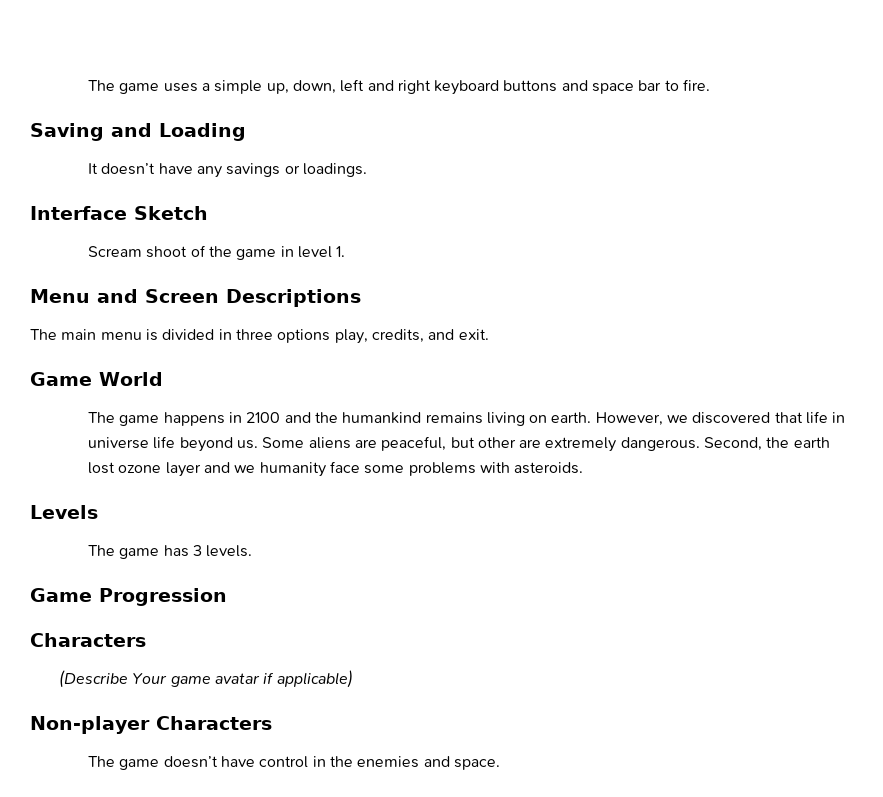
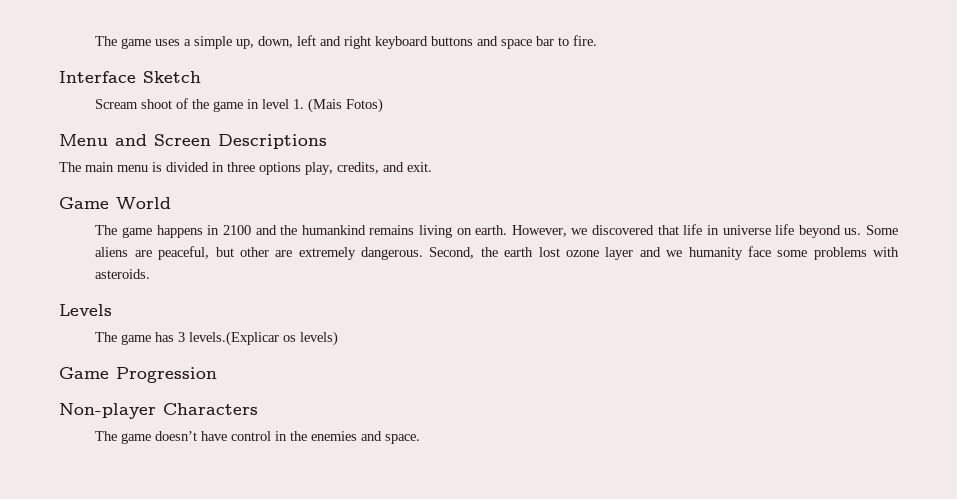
[30,123,246,141] [87,163,367,178] // Saving and Loading // It doesn’t have any savings or loadings. -> (598, 40) none
(346, 251) none -> [308,98,384,113] (Mais Fotos)
[206,545,253,557] levels. -> [189,331,339,346] levels.(Explicar os levels)
[30,633,146,647] [58,670,353,688] // Characters // (Describe Your game avatar if applicable) -> (217, 375) none

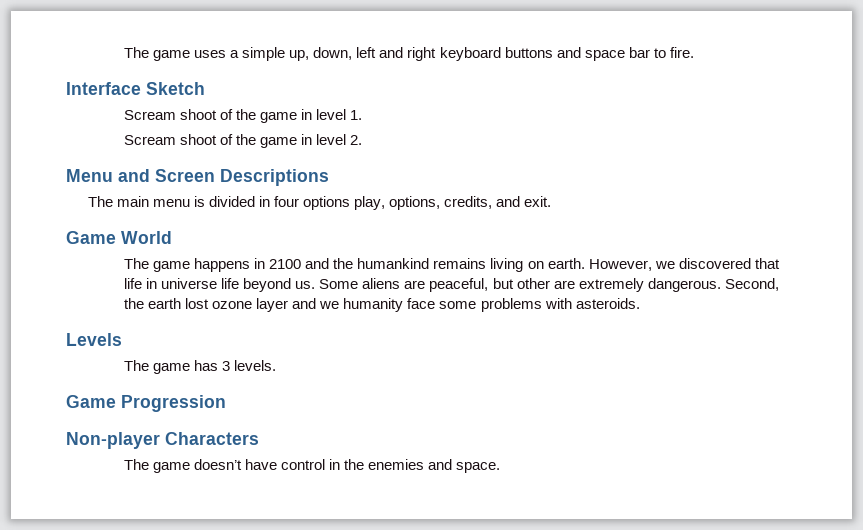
[308,98,384,113] (Mais Fotos) -> [124,134,363,148] // Scream shoot of the game in level 2.
[227,162,255,172] three -> [273,196,299,207] four
(333, 168) none -> [389,196,441,210] options,
[189,331,339,346] levels.(Explicar os levels) -> [234,360,277,371] levels.

